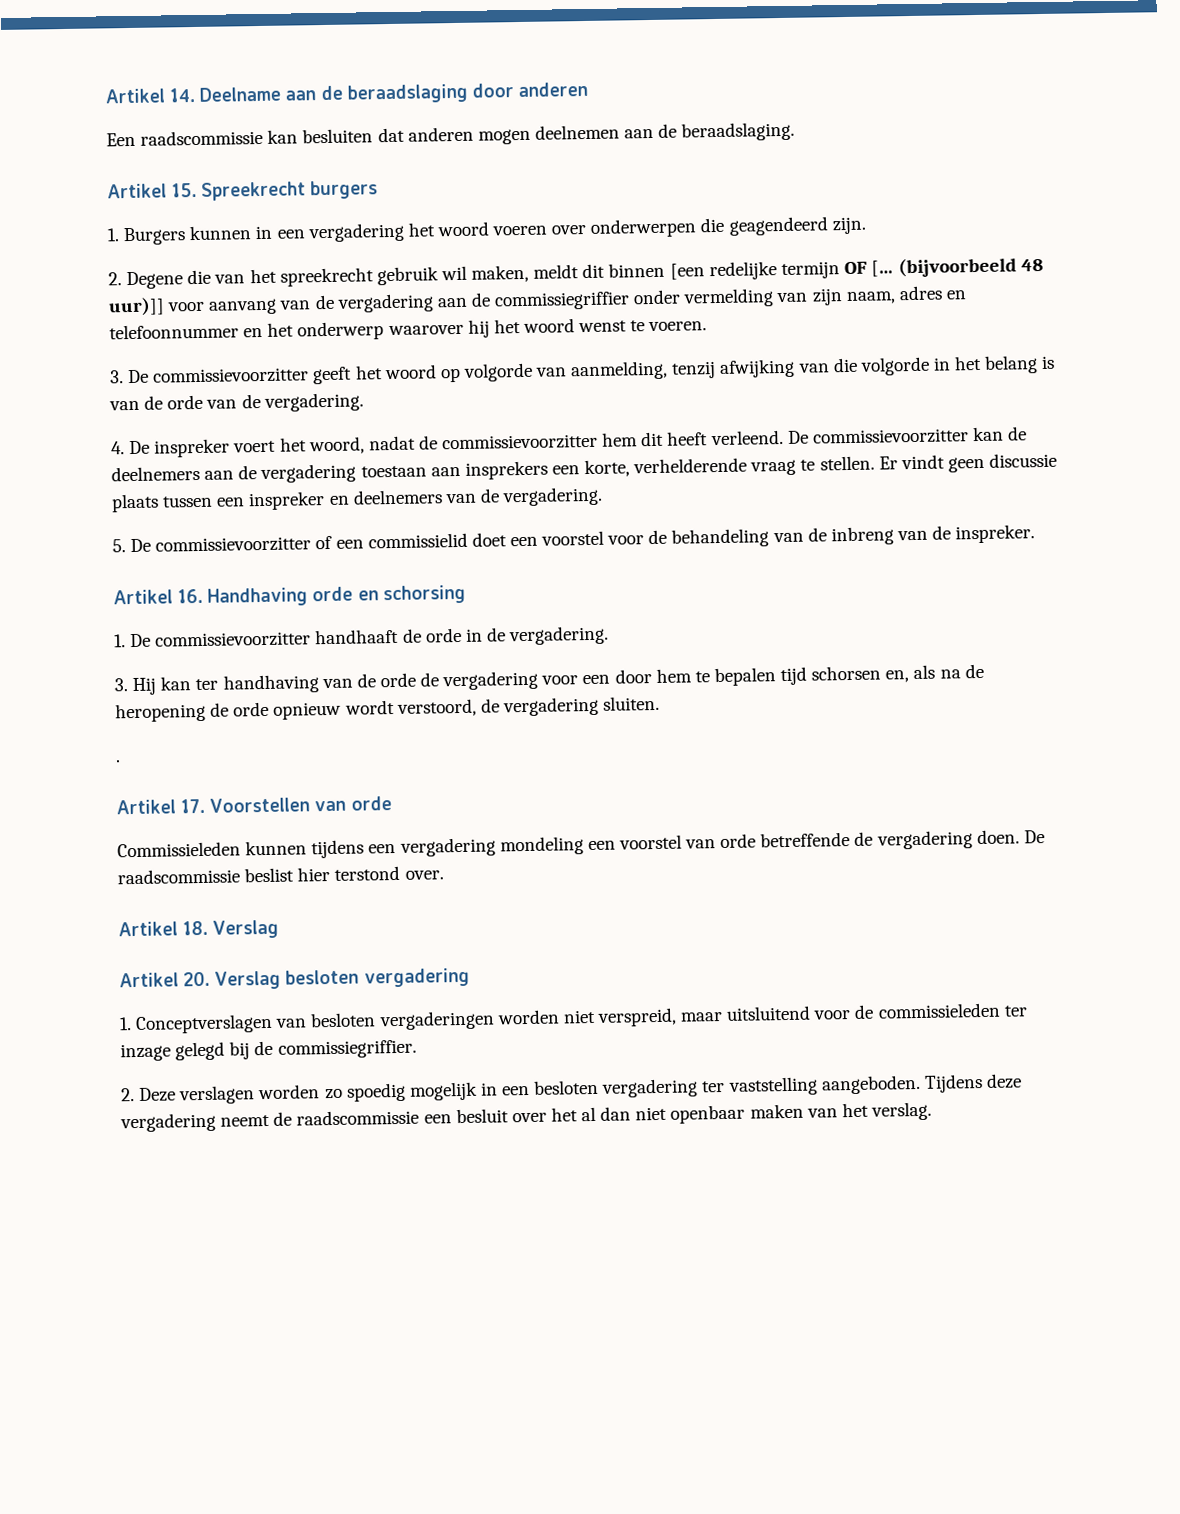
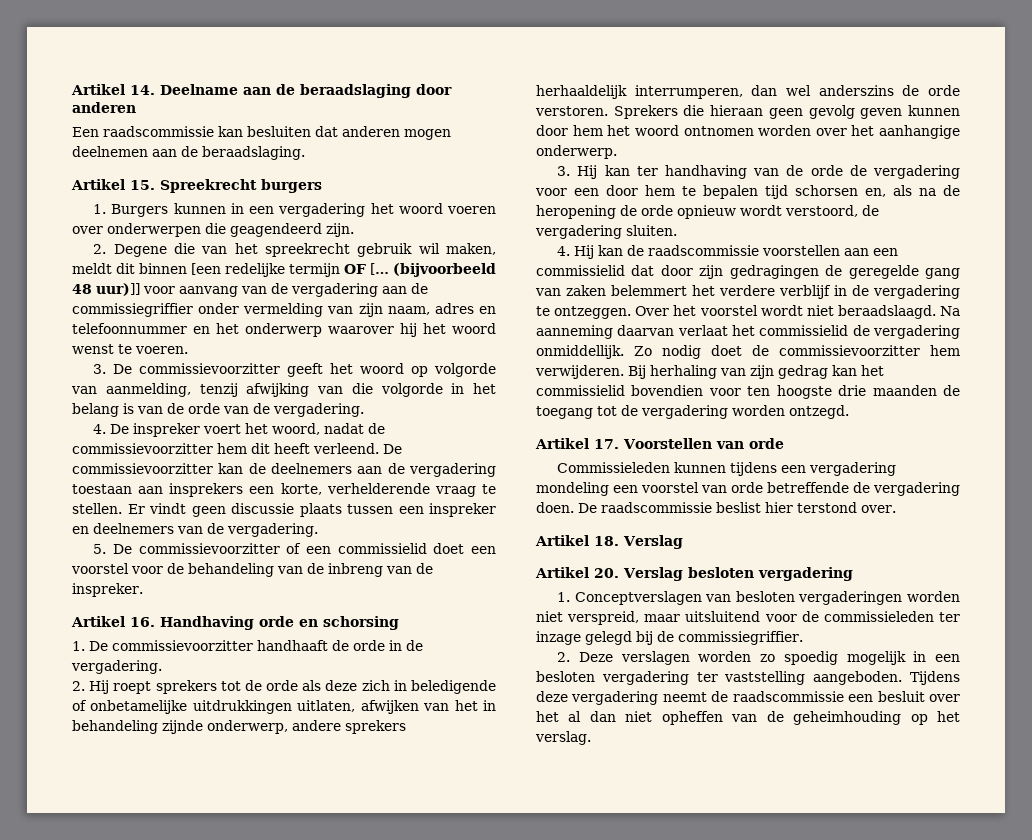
(610, 635) none -> [72,680,497,694] [72,700,497,714] [72,720,406,734] [536,85,960,99] [535,105,960,119] [536,125,960,139] [536,145,617,159] // 2. Hij roept sprekers tot de orde als deze zich in beledigende of onbetamelijke uitdrukkingen uitlaten, afwijken van het in behandeling zijnde onderwerp, andere sprekers herhaaldelijk interrumperen, dan wel anderszins de orde verstoren. Sprekers die hieraan geen gevolg geven kunnen door hem het woord ontnomen worden over het aanhangige onderwerp.
[115,759,121,763] . -> [557,245,899,259] [536,265,960,279] [535,285,960,299] [536,305,960,319] [536,325,960,339] [536,345,960,359] [535,365,884,379] [536,385,960,399] [536,405,849,419] 4. Hij kan de raadscommissie voorstellen aan een commissielid dat door zijn gedragingen de geregelde gang van zaken belemmert het verdere verblijf in de vergadering te ontzeggen. Over het voorstel wordt niet beraadslaagd. Na aanneming daarvan verlaat het commissielid de vergadering onmiddellijk. Zo nodig doet de commissievoorzitter hem verwijderen. Bij herhaling van zijn gedrag kan het commissielid bovendien voor ten hoogste drie maanden de toegang tot de vergadering worden ontzegd.
[670,1103,838,1124] openbaar maken van -> [661,711,928,725] opheffen van de geheimhouding op

